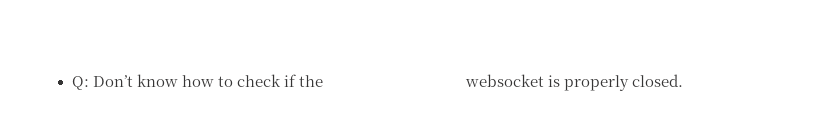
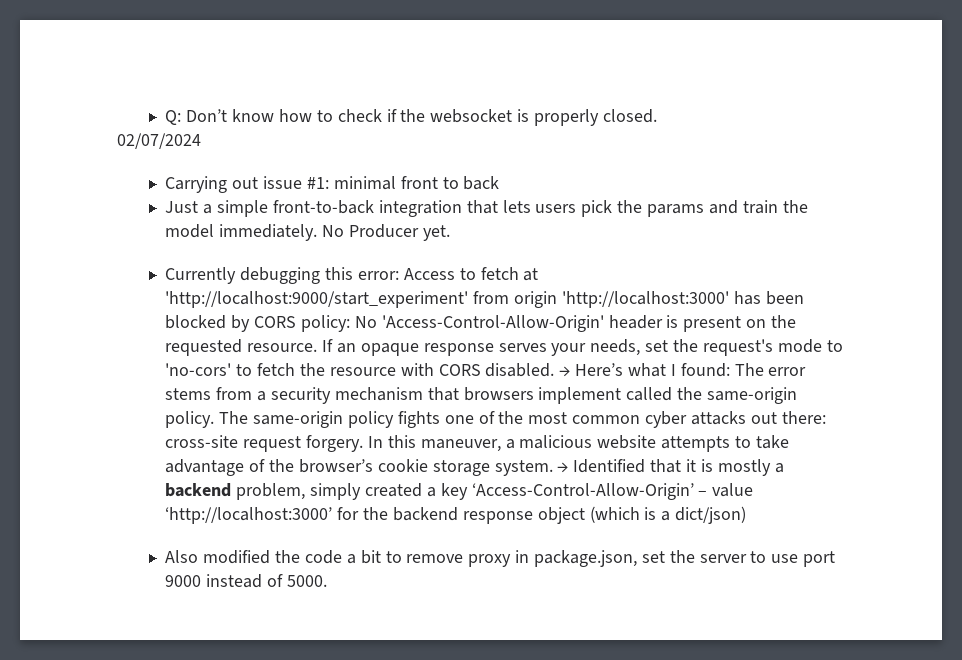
(683, 80) none -> [117,133,201,149] [165,176,500,193] [165,200,808,217] [165,224,450,241] [165,267,539,284] [165,291,804,308] [165,315,796,332] [165,339,843,356] [165,363,807,377] [165,387,797,404] [165,411,826,428] [165,435,789,452] [165,459,784,476] [165,483,754,500] [165,506,747,524] [165,550,836,567] [165,574,327,588] // 02/07/2024 // Carrying out issue #1: minimal front to back // Just a simple front-to-back integration that lets users pick the params and train the model immediately. No Producer yet. // Currently debugging this error: Access to fetch at 'http://localhost:9000/start_experiment' from origin 'http://localhost:3000' has been blocked by CORS policy: No 'Access-Control-Allow-Origin' header is present on the requested resource. If an opaque response serves your needs, set the request's mode to 'no-cors' to fetch the resource with CORS disabled. → Here’s what I found: The error stems from a security mechanism that browsers implement called the same-origin policy. The same-origin policy fights one of the most common cyber attacks out there: cross-site request forgery. In this maneuver, a malicious website attempts to take advantage of the browser’s cookie storage system. → Identified that it is mostly a backend problem, simply created a key ‘Access-Control-Allow-Origin’ – value ‘http://localhost:3000’ for the backend response object (which is a dict/json) // Also modified the code a bit to remove proxy in package.json, set the server to use port 9000 instead of 5000.

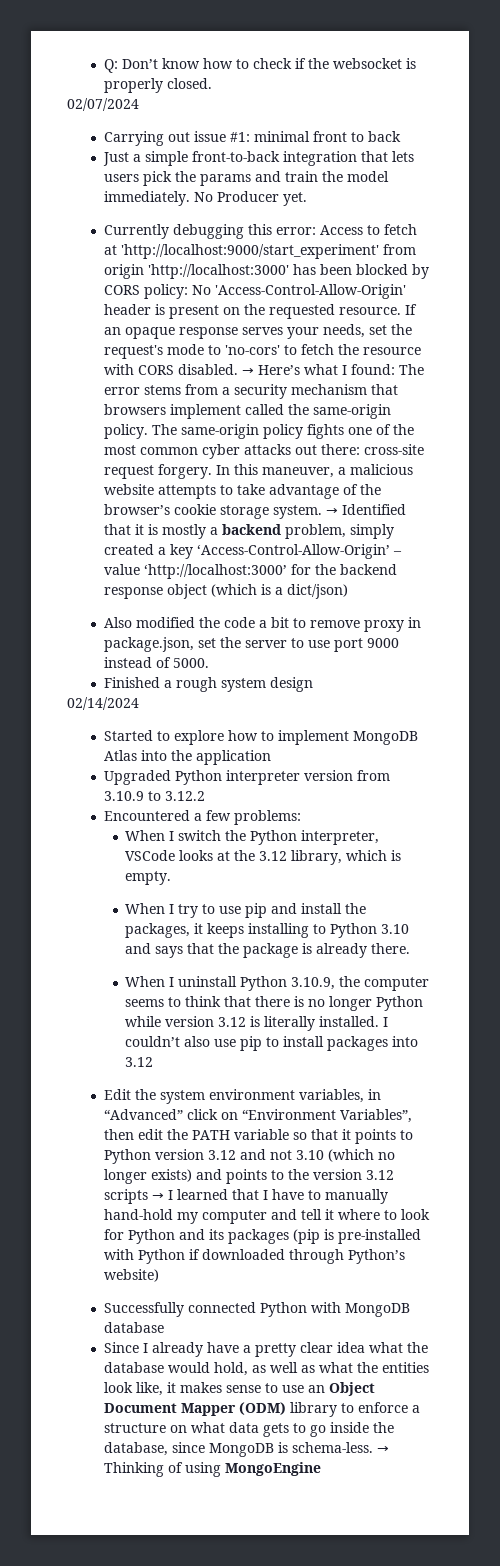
(327, 581) none -> [103,677,313,692] [67,697,139,710] [103,730,418,745] [103,750,271,765] [103,770,390,785] [103,791,205,801] [103,810,301,825] [125,830,380,845] [125,850,402,865] [125,871,172,885] [125,903,367,918] [125,923,410,938] [125,943,411,958] [125,976,430,991] [125,996,424,1011] [125,1016,389,1031] [125,1036,419,1051] [125,1057,154,1067] [103,1089,381,1104] [103,1109,412,1123] [103,1129,413,1144] [103,1149,395,1164] [103,1169,394,1184] [103,1189,388,1204] [103,1209,430,1224] [103,1229,421,1244] [103,1249,405,1264] [103,1269,159,1282] [103,1302,410,1317] [103,1322,164,1333] [103,1342,428,1357] [103,1362,429,1376] [103,1382,375,1396] [103,1402,420,1417] [103,1422,394,1437] [103,1442,389,1457] [103,1462,321,1477] // Finished a rough system design // 02/14/2024 // Started to explore how to implement MongoDB Atlas into the application // Upgraded Python interpreter version from 3.10.9 to 3.12.2 // Encountered a few problems: // When I switch the Python interpreter, VSCode looks at the 3.12 library, which is empty. // When I try to use pip and install the packages, it keeps installing to Python 3.10 and says that the package is already there. // When I uninstall Python 3.10.9, the computer seems to think that there is no longer Python while version 3.12 is literally installed. I couldn’t also use pip to install packages into 3.12 // Edit the system environment variables, in “Advanced” click on “Environment Variables”, then edit the PATH variable so that it points to Python version 3.12 and not 3.10 (which no longer exists) and points to the version 3.12 scripts → I learned that I have to manually hand-hold my computer and tell it where to look for Python and its packages (pip is pre-installed with Python if downloaded through Python’s website) // Successfully connected Python with MongoDB database // Since I already have a pretty clear idea what the database would hold, as well as what the entities look like, it makes sense to use an Object Document Mapper (ODM) library to enforce a structure on what data gets to go inside the database, since MongoDB is schema-less. → Thinking of using MongoEngine

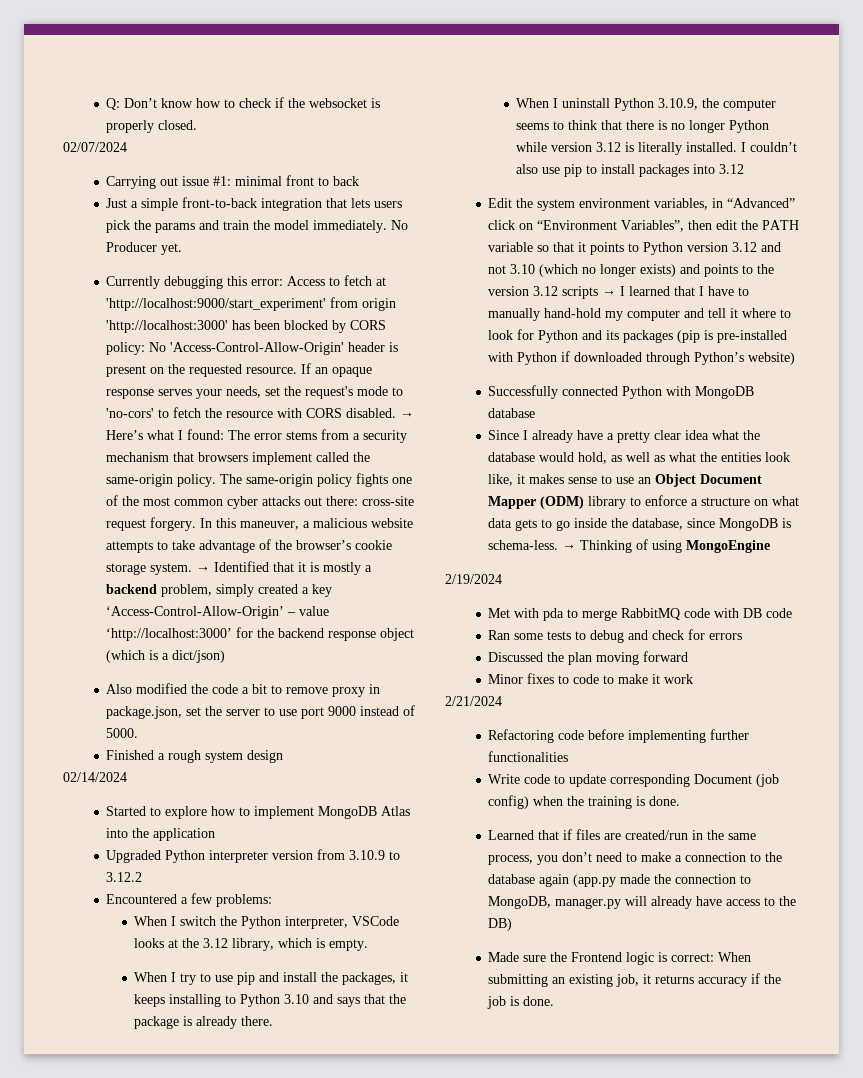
(321, 1469) none -> [445,574,502,584] [488,608,793,621] [488,629,743,643] [488,651,689,665] [488,673,694,684] [445,696,502,706] [488,729,750,743] [488,751,569,762] [488,774,780,787] [488,795,681,809] [488,829,757,840] [488,852,783,865] [488,874,752,887] [488,896,797,909] [488,918,513,931] [488,952,752,965] [488,973,782,987] [487,996,555,1009] // 2/19/2024 // Met with pda to merge RabbitMQ code with DB code // Ran some tests to debug and check for errors // Discussed the plan moving forward // Minor fixes to code to make it work // 2/21/2024 // Refactoring code before implementing further functionalities // Write code to update corresponding Document (job config) when the training is done. // Learned that if files are created/run in the same process, you don’t need to make a connection to the database again (app.py made the connection to MongoDB, manager.py will already have access to the DB) // Made sure the Frontend logic is correct: When submitting an existing job, it returns accuracy if the job is done.

